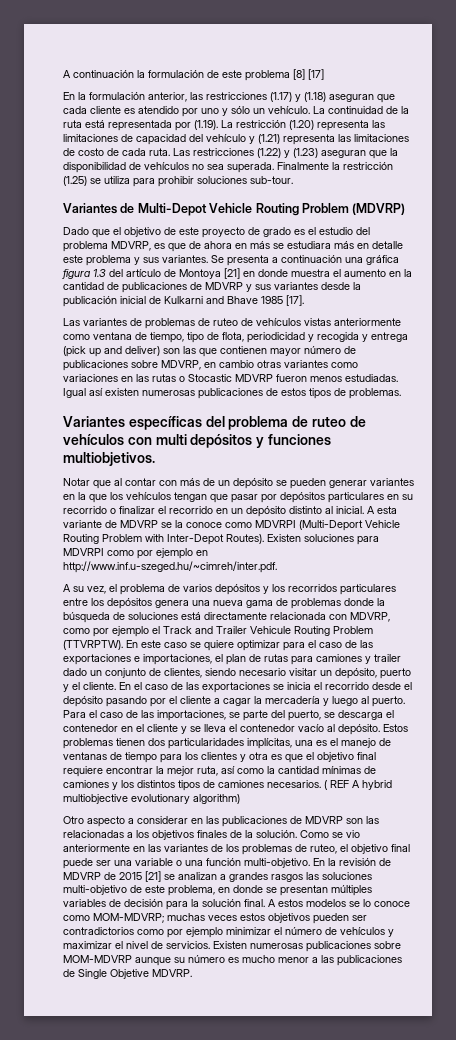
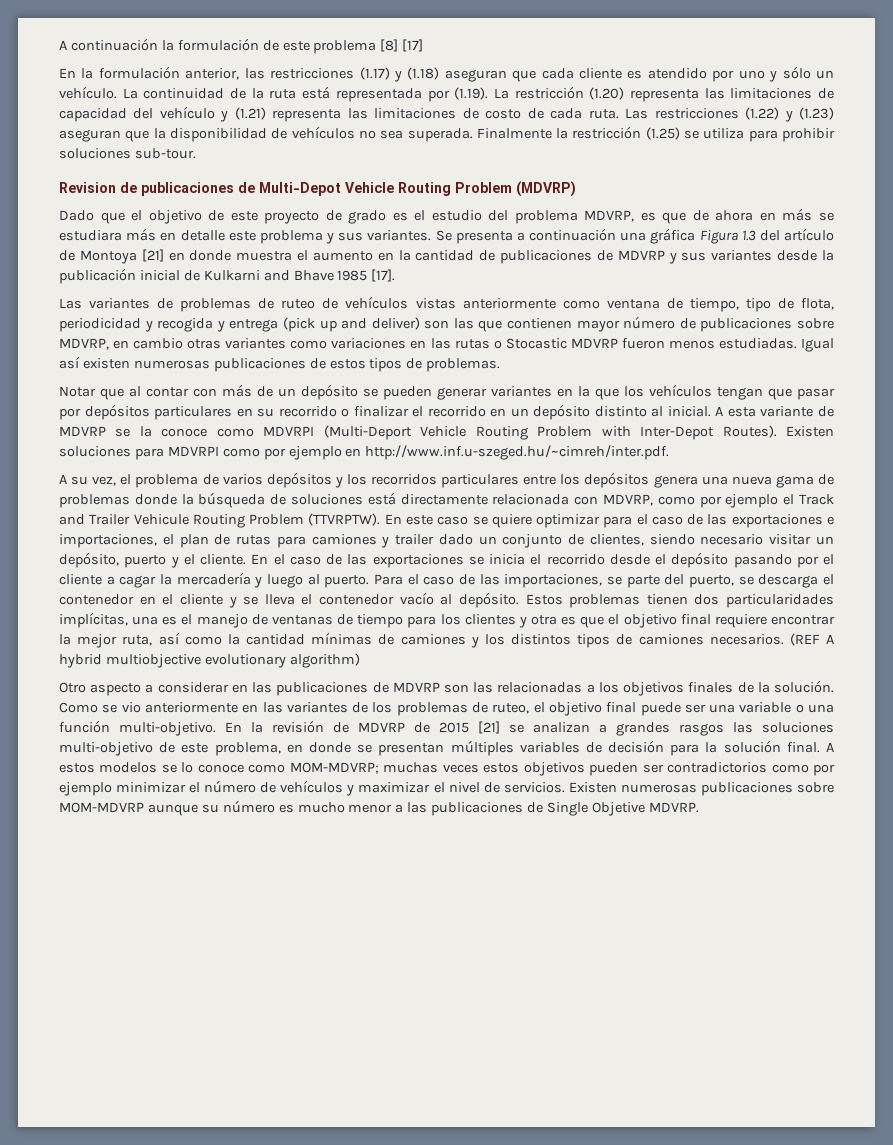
[63,203,117,214] Variantes -> [59,182,234,196] Revision de publicaciones
[62,269,90,279] figura -> [699,230,738,244] Figura
[63,416,366,430] [63,434,331,448] [63,452,155,466] // Variantes específicas del problema de ruteo de vehículos con multi depósitos y funciones multiobjetivos. -> (501, 365) none
[324,780,349,790] ( REF -> [789,633,820,646] (REF

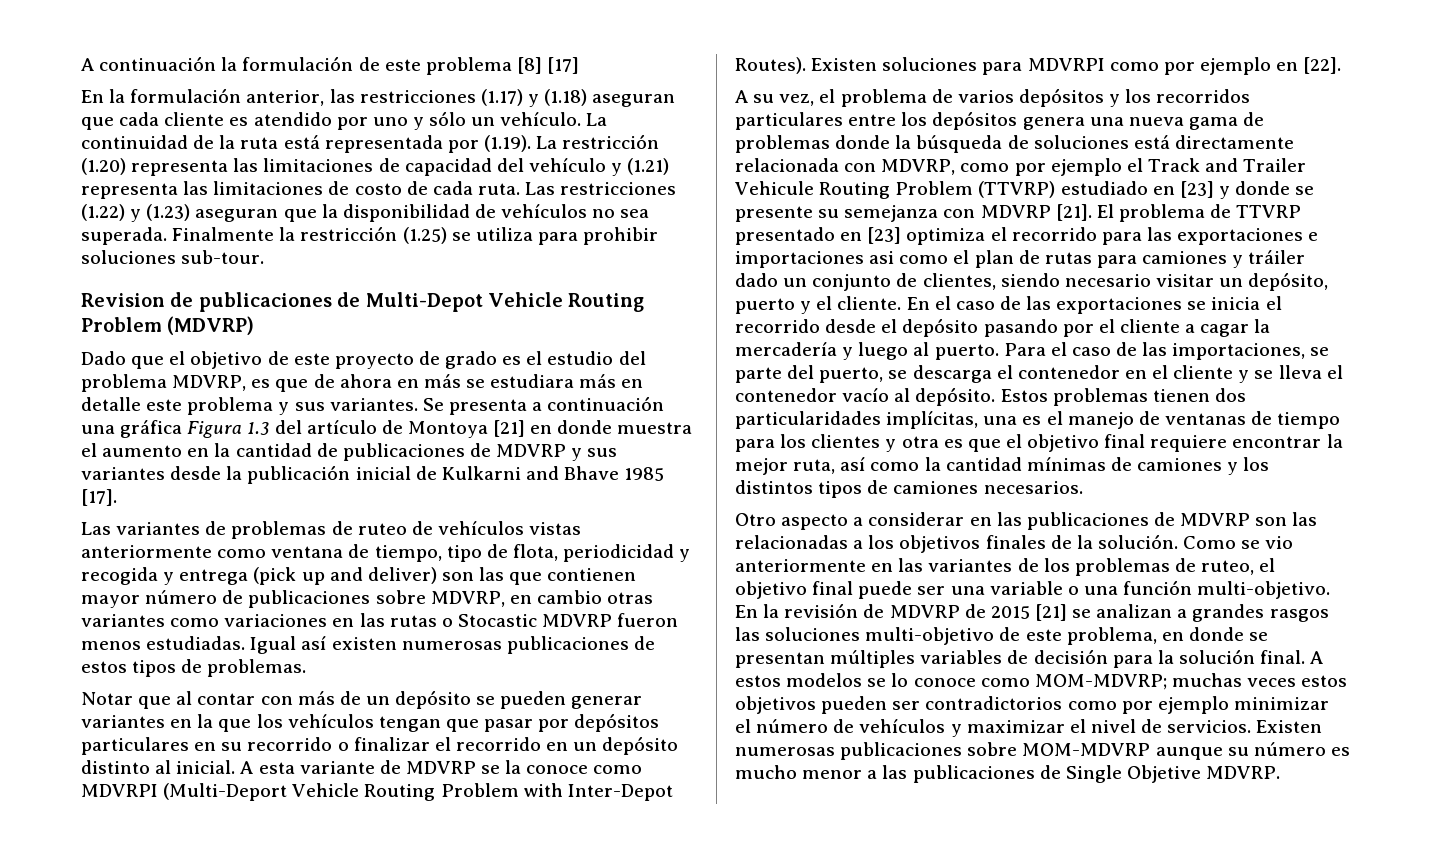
[365,445,670,460] http://www.inf.u-szeged.hu/~cimreh/inter.pdf. -> [1303,57,1342,74] [22].
[308,513,835,528] [59,534,157,548] (TTVRPTW). En este caso se quiere optimizar para el caso de las exportaciones e importaciones, -> [978,181,1315,199] [735,204,1302,222] [735,227,1319,245] [735,251,949,268] (TTVRP) estudiado en [23] y donde se presente su semejanza con MDVRP [21]. El problema de TTVRP presentado en [23] optimiza el recorrido para las exportaciones e importaciones asi como
[395,534,435,545] trailer -> [1248,250,1306,264] tráiler
[789,633,834,646] [59,653,360,668] (REF A hybrid multiobjective evolutionary algorithm) -> (1083, 487) none

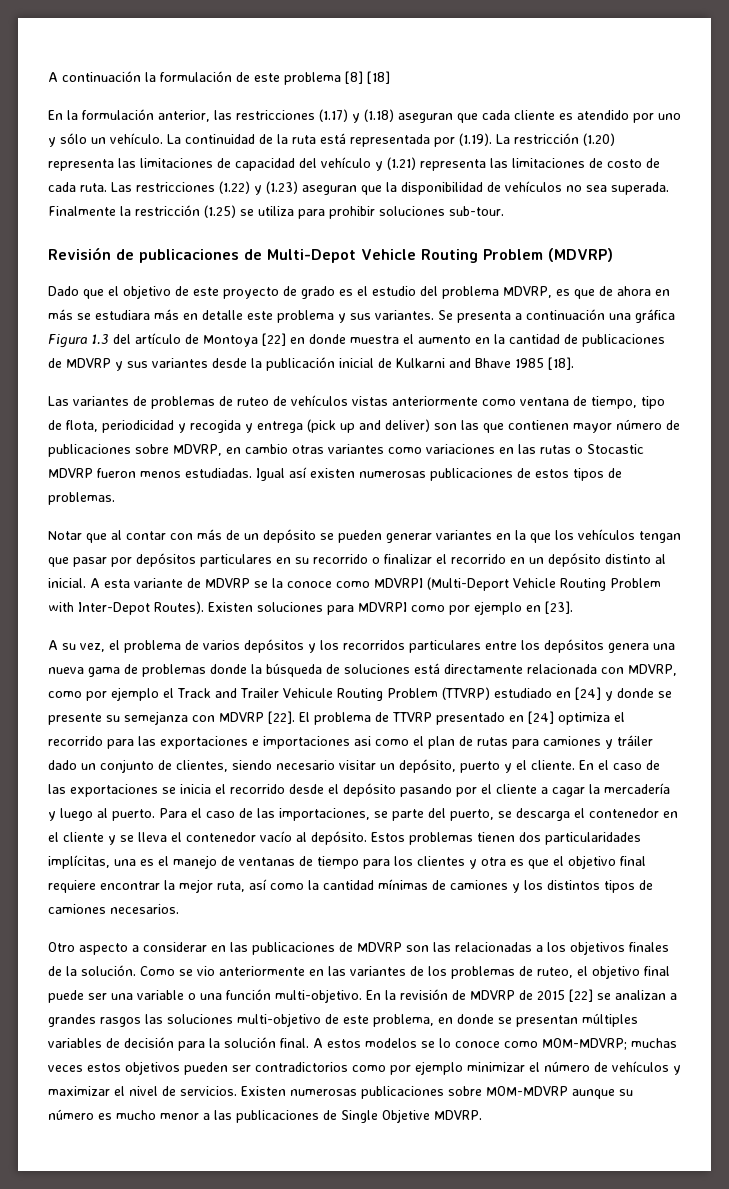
[547,57,580,74] [17] -> [367,71,390,84] [18]
[81,293,165,307] Revision -> [48,248,111,260] Revisión
[493,420,526,437] [21] -> [262,333,286,346] [22]
[81,489,117,506] [17]. -> [548,357,574,370] [18].
[1303,57,1342,74] [22]. -> [545,601,573,614] [23].
[1179,181,1214,198] [23] -> [575,687,601,700] [24]
[1055,204,1092,221] [21]. -> [268,711,295,724] [22].
[867,227,902,244] [23] -> [528,711,554,724] [24]
[1034,604,1067,621] [21] -> [569,989,593,1002] [22]

